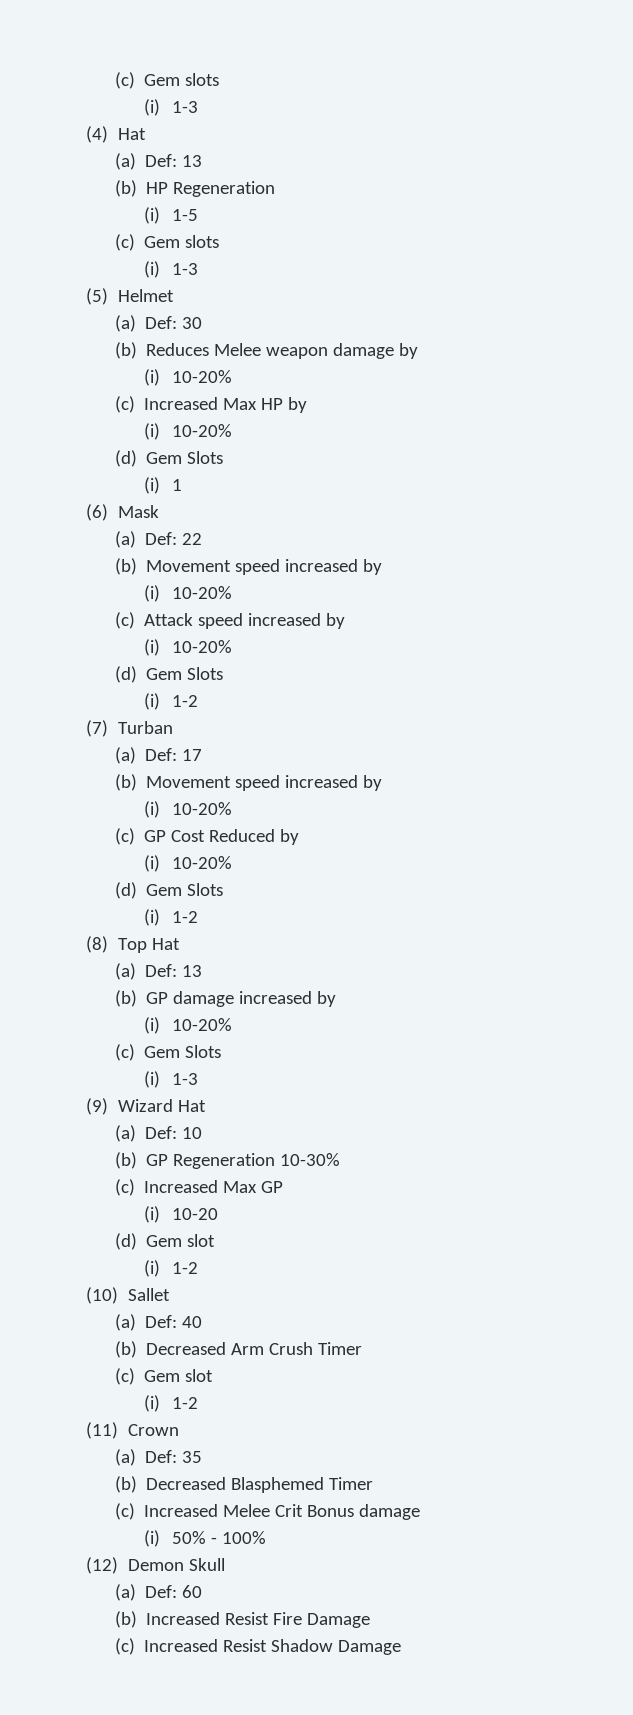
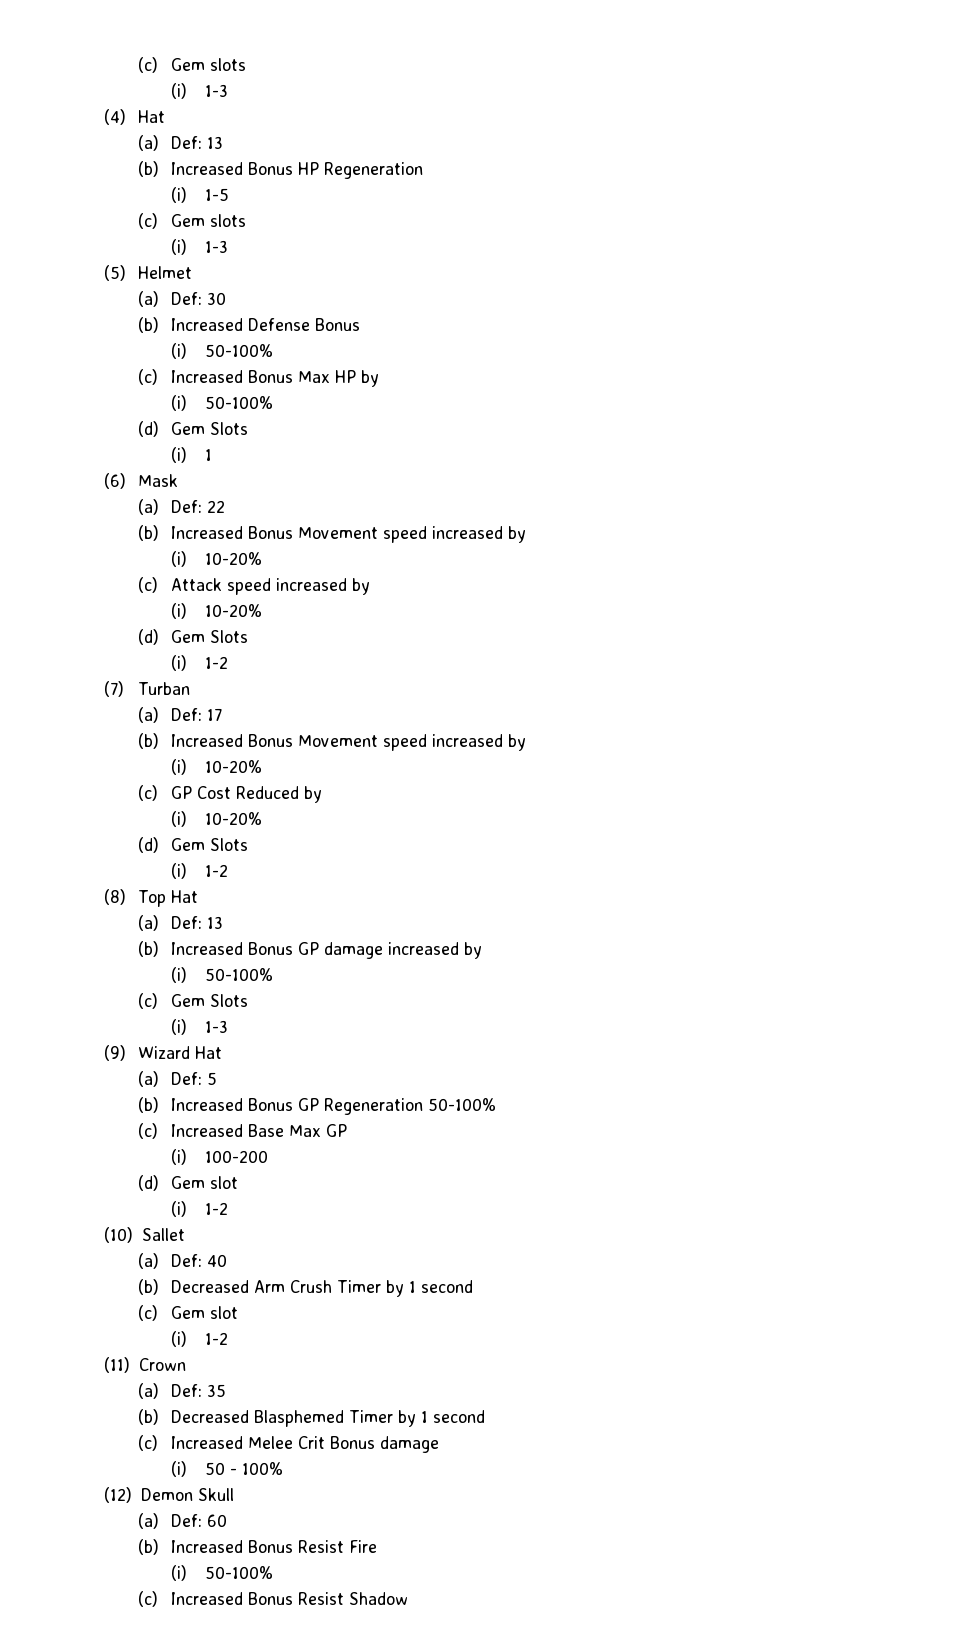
(137, 188) none -> [171,162,294,175] Increased Bonus
[146,343,419,359] [143,369,233,386] [114,396,219,413] Reduces Melee weapon damage by // (i) 10-20% // (c) Increased -> [171,318,361,331] [171,343,273,359] [137,369,294,385] Increased Defense Bonus // (i) 50-100% // (c) Increased Bonus
[172,424,233,437] 10-20% -> [204,396,273,409] 50-100%
(137, 566) none -> [171,526,294,539] Increased Bonus
(137, 782) none -> [171,734,294,747] Increased Bonus
(137, 998) none -> [171,942,294,955] Increased Bonus
[172,1018,233,1031] 10-20% -> [204,968,273,981] 50-100%
[182,1127,203,1139] [114,1152,341,1169] [114,1179,219,1196] 10 // (b) GP Regeneration 10-30% // (c) Increased -> [207,1072,218,1085] [137,1097,497,1115] [137,1123,285,1139] 5 // (b) Increased Bonus GP Regeneration 50-100% // (c) Increased Base
[172,1208,219,1220] 10-20 -> [204,1150,268,1163] 100-200
(363, 1348) none -> [386,1280,474,1297] by 1 second
(374, 1483) none -> [398,1410,486,1427] by 1 second
[172,1531,207,1544] 50% -> [204,1462,225,1475] 50
(221, 1618) none -> [248,1540,294,1553] Bonus
[307,1613,371,1628] [114,1638,219,1655] Damage // (c) Increased -> [171,1565,273,1581] [137,1591,294,1607] // (i) 50-100% // (c) Increased Bonus
[338,1640,402,1655] Damage -> (409, 1598) none

